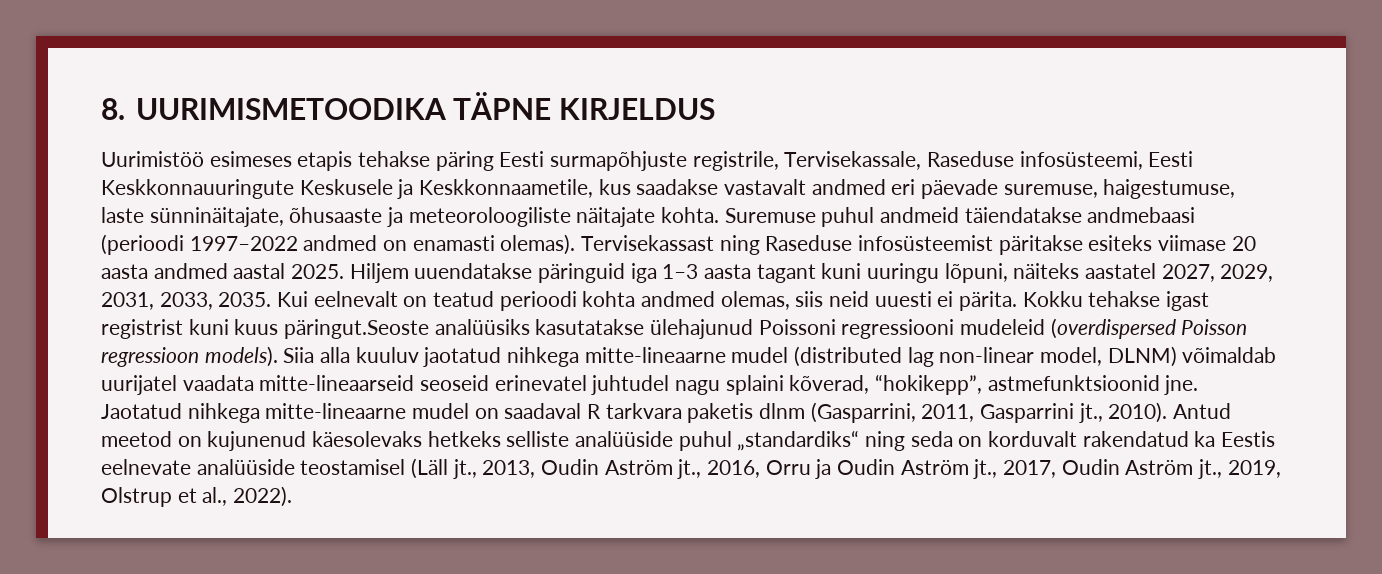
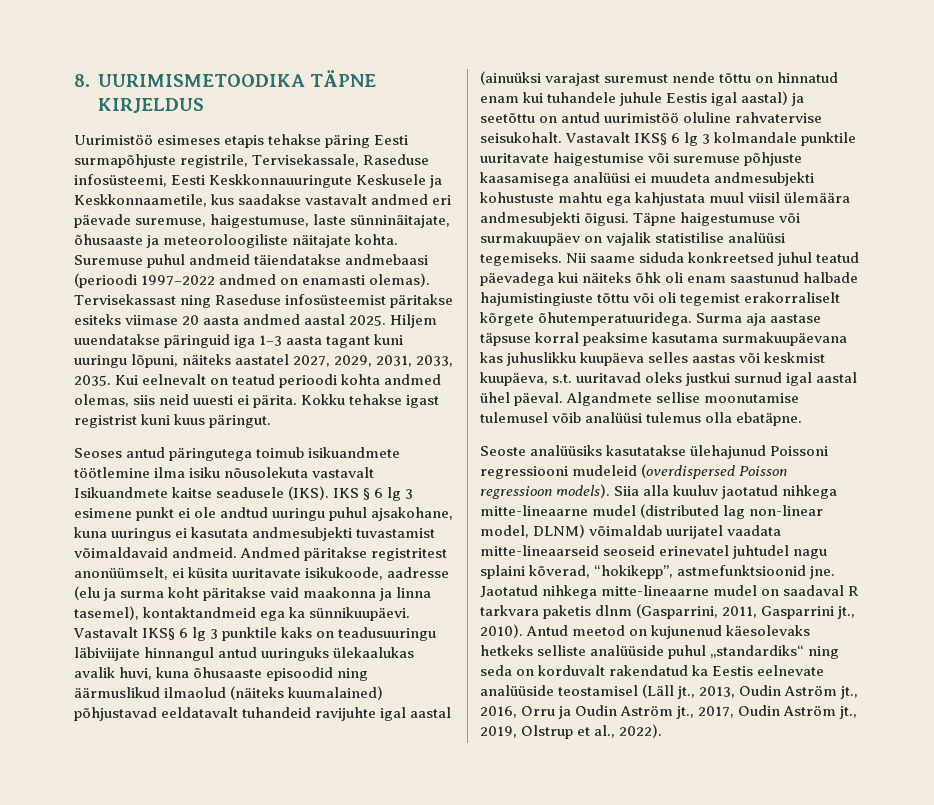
[284,319,430,339] päringut.Seoste -> [209,414,272,428] [74,447,401,461] [74,467,375,478] [74,486,414,501] [74,507,454,521] [74,527,436,541] [74,547,448,561] [74,567,450,580] [74,586,432,601] [74,606,411,621] [73,627,437,641] [74,647,415,661] [74,667,369,681] [74,686,384,700] [74,707,452,721] [480,71,839,86] [480,91,805,106] [480,112,823,123] [480,132,857,146] [480,152,803,166] [480,172,815,186] [480,192,851,206] [480,212,801,226] [480,232,786,246] [480,252,860,266] [480,272,859,286] [480,292,841,306] [480,312,822,326] [480,332,848,346] [480,352,826,366] [480,372,858,386] [480,392,800,406] [480,412,803,426] [480,446,526,456] päringut. // Seoses antud päringutega toimub isikuandmete töötlemine ilma isiku nõusolekuta vastavalt Isikuandmete kaitse seadusele (IKS). IKS § 6 lg 3 esimene punkt ei ole andtud uuringu puhul ajsakohane, kuna uuringus ei kasutata andmesubjekti tuvastamist võimaldavaid andmeid. Andmed päritakse registritest anonüümselt, ei küsita uuritavate isikukoode, aadresse (elu ja surma koht päritakse vaid maakonna ja linna tasemel), kontaktandmeid ega ka sünnikuupäevi. Vastavalt IKS§ 6 lg 3 punktile kaks on teadusuuringu läbiviijate hinnangul antud uuringuks ülekaalukas avalik huvi, kuna õhusaaste episoodid ning äärmuslikud ilmaolud (näiteks kuumalained) põhjustavad eeldatavalt tuhandeid ravijuhte igal aastal (ainuüksi varajast suremust nende tõttu on hinnatud enam kui tuhandele juhule Eestis igal aastal) ja seetõttu on antud uurimistöö oluline rahvatervise seisukohalt. Vastavalt IKS§ 6 lg 3 kolmandale punktile uuritavate haigestumise või suremuse põhjuste kaasamisega analüüsi ei muudeta andmesubjekti kohustuste mahtu ega kahjustata muul viisil ülemäära andmesubjekti õigusi. Täpne haigestumuse või surmakuupäev on vajalik statistilise analüüsi tegemiseks. Nii saame siduda konkreetsed juhul teatud päevadega kui näiteks õhk oli enam saastunud halbade hajumistingiuste tõttu või oli tegemist erakorraliselt kõrgete õhutemperatuuridega. Surma aja aastase täpsuse korral peaksime kasutama surmakuupäevana kas juhuslikku kuupäeva selles aastas või keskmist kuupäeva, s.t. uuritavad oleks justkui surnud igal aastal ühel päeval. Algandmete sellise moonutamise tulemusel võib analüüsi tulemus olla ebatäpne. // Seoste

